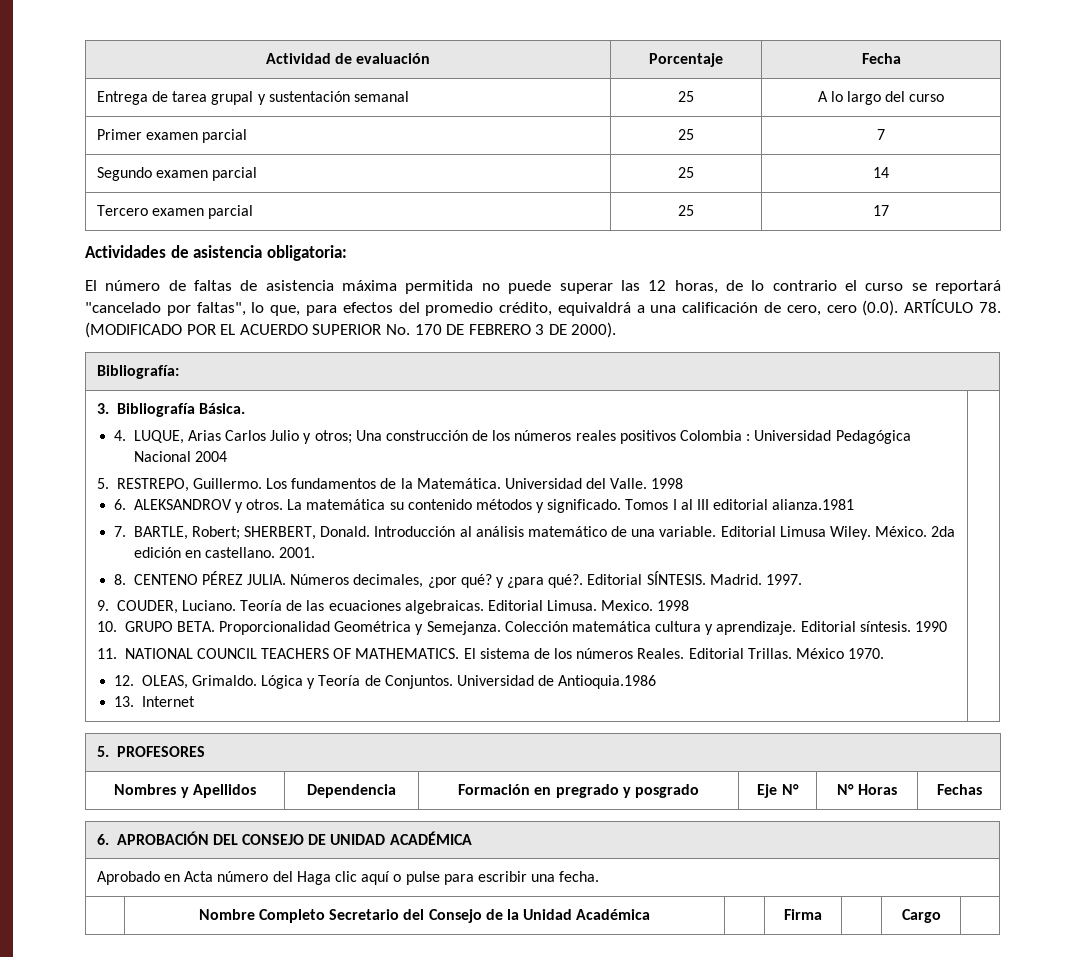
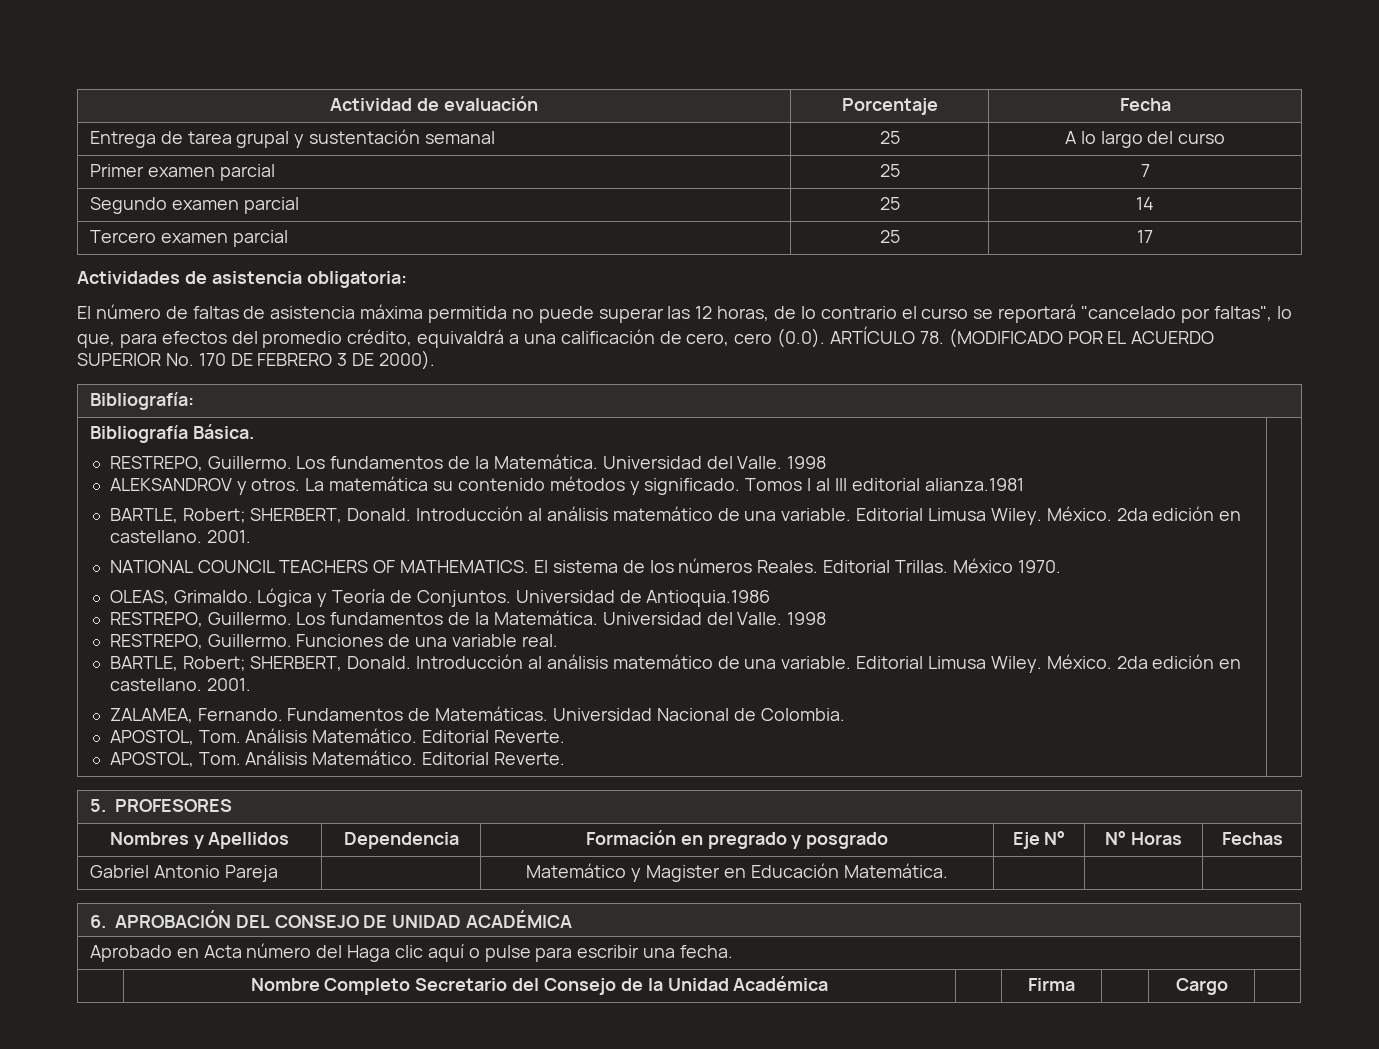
[96,403,109,414] 3. -> (194, 401) none
[113,430,911,444] [133,451,227,462] [96,478,109,489] 4. LUQUE, Arias Carlos Julio y otros; Una construcción de los números reales positivos Colombia : Universidad Pedagógica Nacional 2004 // 5. -> (254, 431) none
[113,499,126,510] 6. -> (827, 462) none
[113,526,126,537] 7. -> (1024, 484) none
[113,571,803,588] [96,600,690,614] [96,621,947,635] [96,648,117,659] 8. CENTENO PÉREZ JULIA. Números decimales, ¿por qué? y ¿para qué?. Editorial SÍNTESIS. Madrid. 1997. // 9. COUDER, Luciano. Teoría de las ecuaciones algebraicas. Editorial Limusa. Mexico. 1998 // 10. GRUPO BETA. Proporcionalidad Geométrica y Semejanza. Colección matemática cultura y aprendizaje. Editorial síntesis. 1990 // 11. -> (251, 536) none
[113,675,134,686] 12. -> (1061, 566) none
[113,696,195,707] 13. Internet -> [109,610,827,627] [109,634,558,649] [109,654,1242,673] [109,678,251,691] [109,706,845,723] [109,728,565,745] [109,750,565,767] RESTREPO, Guillermo. Los fundamentos de la Matemática. Universidad del Valle. 1998 // RESTREPO, Guillermo. Funciones de una variable real. // BARTLE, Robert; SHERBERT, Donald. Introducción al análisis matemático de una variable. Editorial Limusa Wiley. México. 2da edición en castellano. 2001. // ZALAMEA, Fernando. Fundamentos de Matemáticas. Universidad Nacional de Colombia. // APOSTOL, Tom. Análisis Matemático. Editorial Reverte. // APOSTOL, Tom. Análisis Matemático. Editorial Reverte.
(982, 789) none -> [89,865,278,882] [526,863,948,882] // Gabriel Antonio Pareja | | Matemático y Magister en Educación Matemática. | | |

